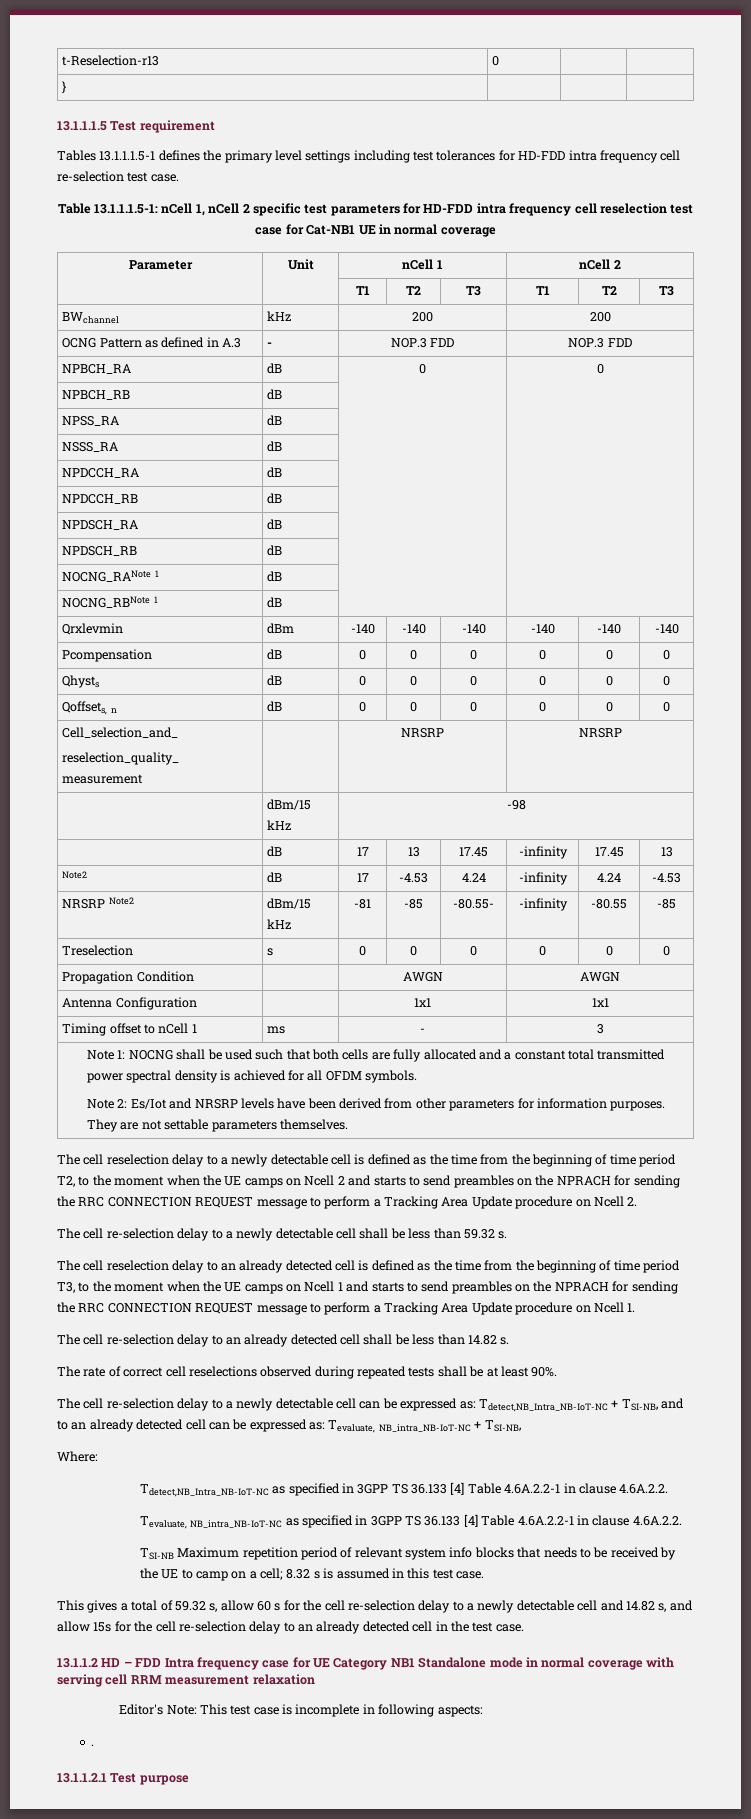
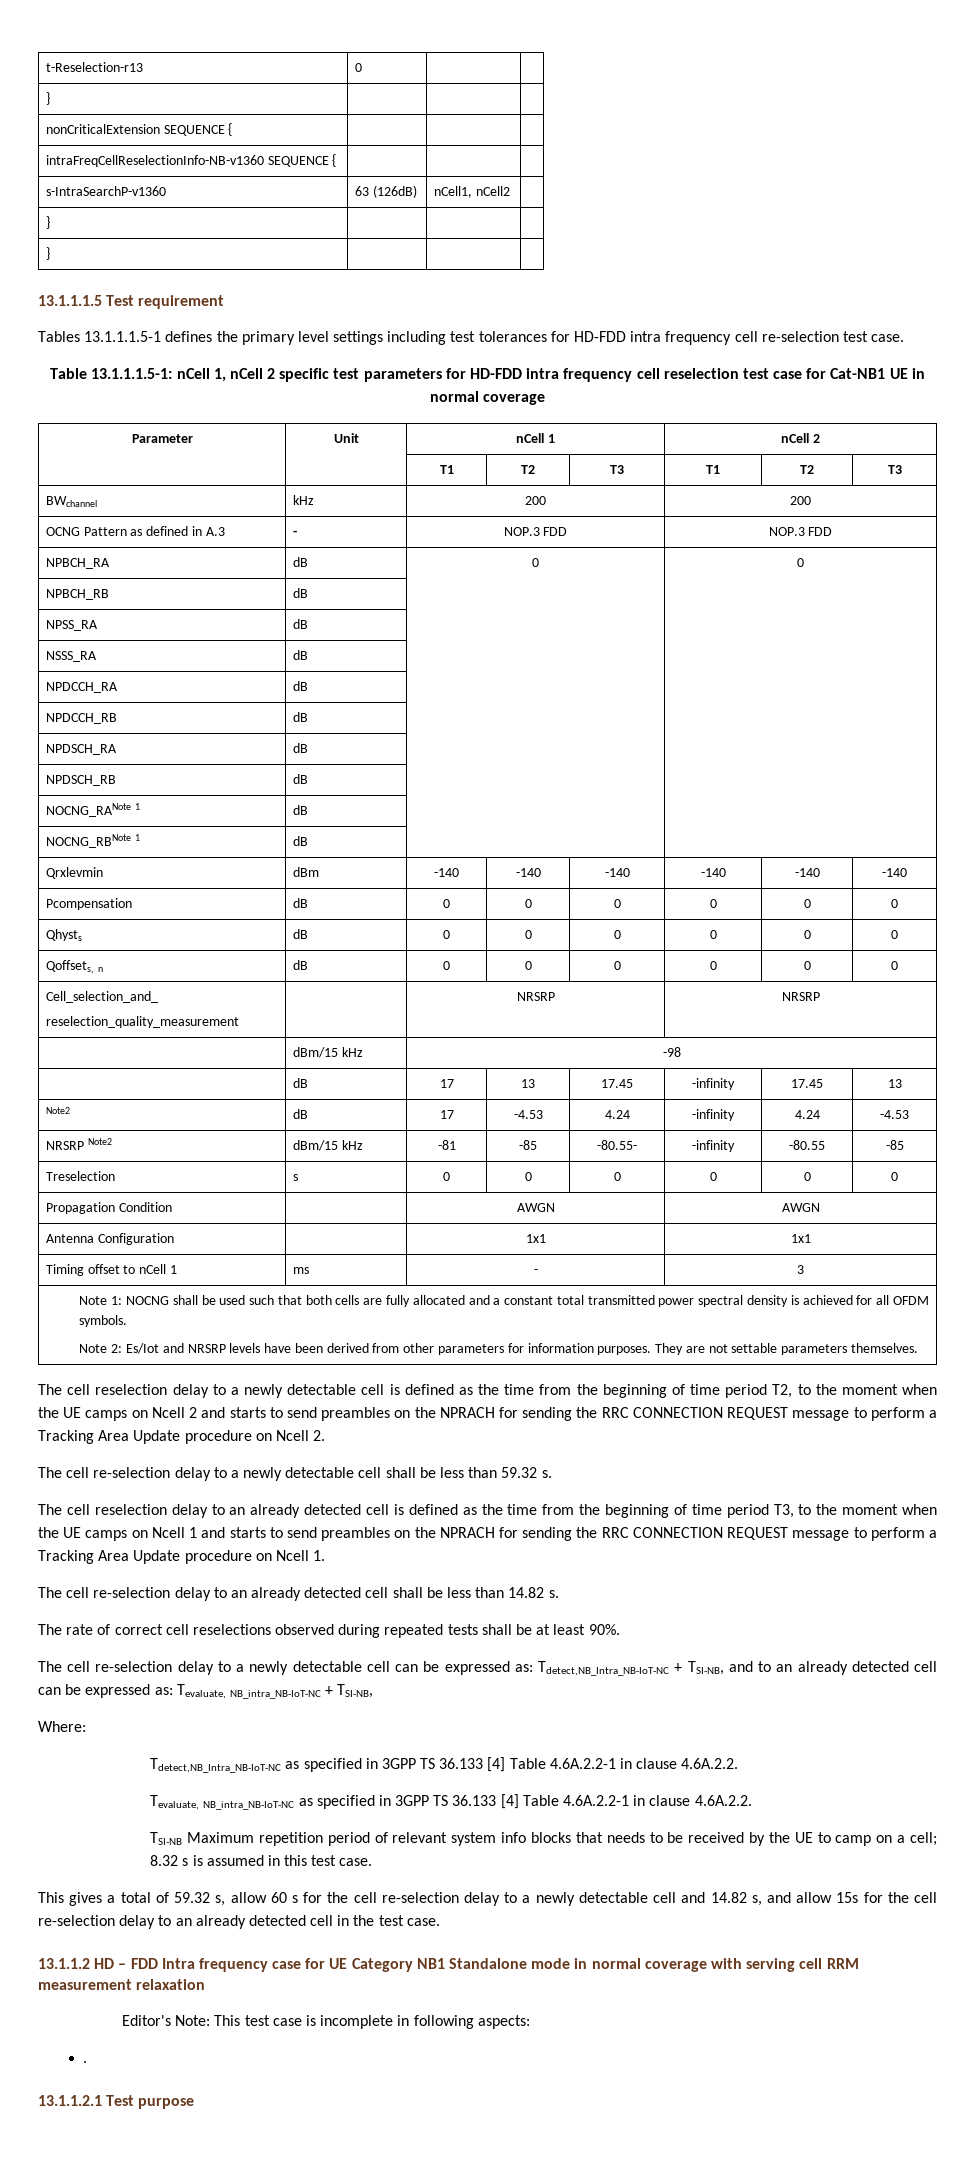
(67, 87) none -> [45,123,233,136] [45,154,337,167] [45,186,166,196] [354,185,417,198] [433,186,510,198] [45,216,50,229] [45,247,50,260] // nonCriticalExtension SEQUENCE { | | | // intraFreqCellReselectionInfo-NB-v1360 SEQUENCE { | | | // s-IntraSearchP-v1360 | 63 (126dB) | nCell1, nCell2 | // } | | | // } | | |

